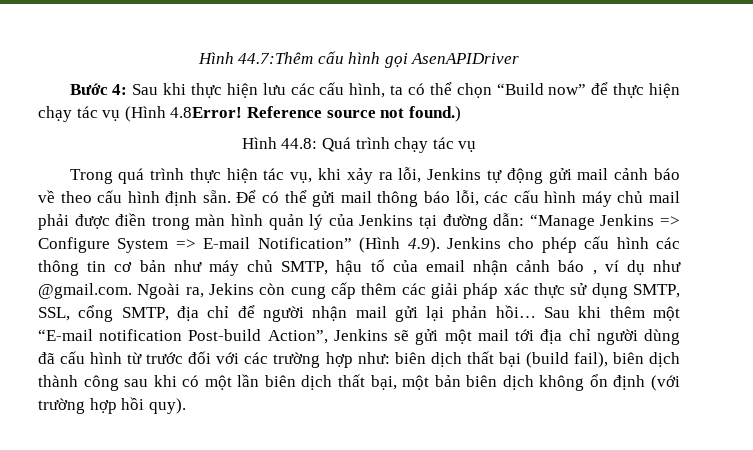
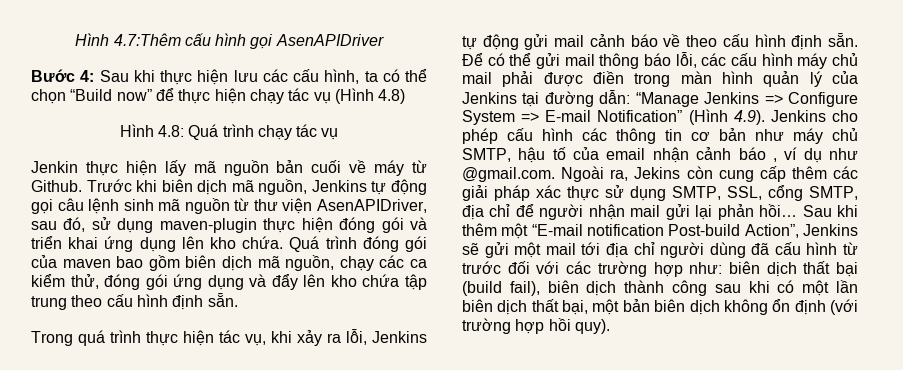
[197,52,314,64] Hình 44.7:Thêm -> [75,33,181,46] Hình 4.7:Thêm
[170,106,461,122] [241,137,318,149] 4.8Error! Reference source not found.) // Hình 44.8: -> [378,89,406,104] [119,124,184,137] 4.8) // Hình 4.8:
(477, 146) none -> [31,160,427,176] [31,179,427,195] [31,198,427,214] [31,217,428,233] [31,236,427,252] [31,255,427,271] [31,274,428,290] [31,293,238,310] // Jenkin thực hiện lấy mã nguồn bản cuối về máy từ Github. Trước khi biên dịch mã nguồn, Jenkins tự động gọi câu lệnh sinh mã nguồn từ thư viện AsenAPIDriver, sau đó, sử dụng maven-plugin thực hiện đóng gói và triển khai ứng dụng lên kho chứa. Quá trình đóng gói của maven bao gồm biên dịch mã nguồn, chạy các ca kiểm thử, đóng gói ứng dụng và đẩy lên kho chứa tập trung theo cấu hình định sẵn.

